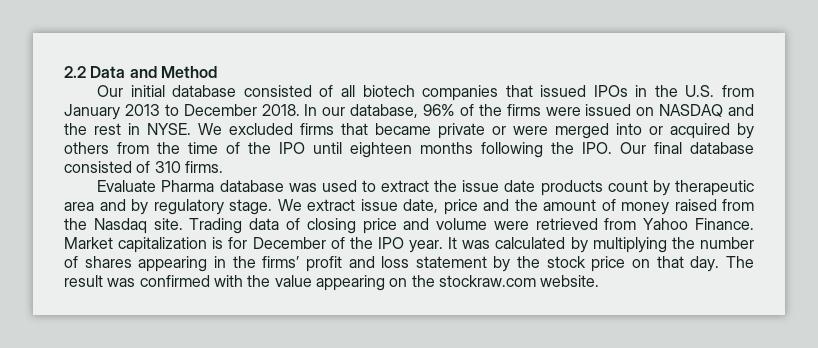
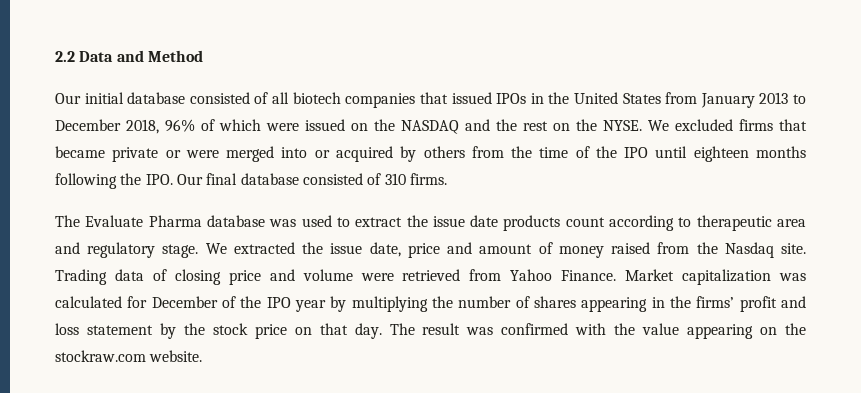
[685,85,715,97] U.S. -> [573,92,661,104] United States
[261,104,541,118] 2018. In our database, 96% of the firms -> [126,119,261,134] 2018, 96% of which
(655, 111) none -> [374,119,395,131] the
[128,123,140,135] in -> [553,119,597,131] on the
(223, 167) none -> [55,215,80,227] The
[652,180,670,196] by -> [609,215,692,231] according to
[131,199,148,215] by -> (80, 248) none
[307,199,355,211] extract -> [233,242,324,254] extracted the
[514,199,538,211] the -> (473, 248) none
[212,237,224,249] is -> [779,273,807,281] [55,296,122,308] was calculated
[409,237,566,253] year. It was calculated -> [295,300,326,312] year

